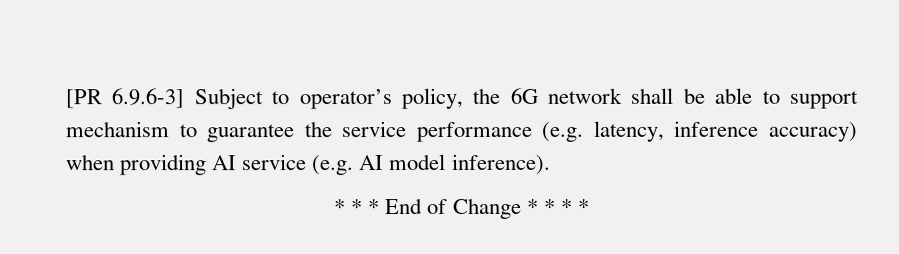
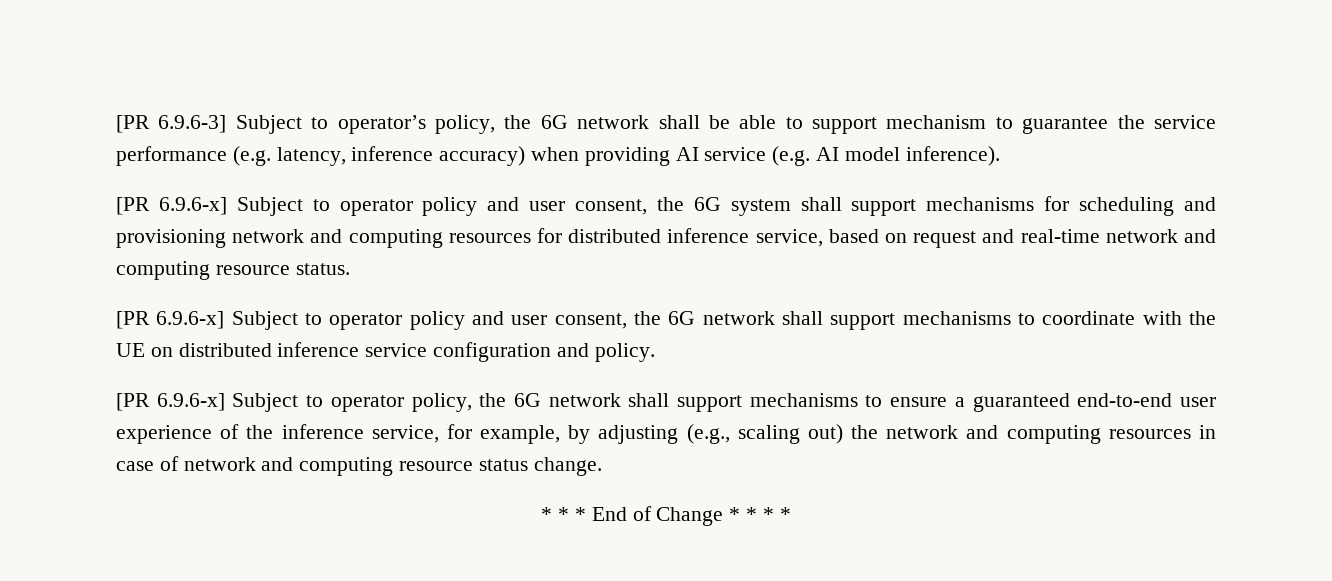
(551, 164) none -> [116,196,1216,216] [116,228,1217,248] [116,261,350,280] [116,311,1217,330] [116,342,655,362] [116,393,1217,412] [116,424,1216,444] [116,456,602,476] // [PR 6.9.6-x] Subject to operator policy and user consent, the 6G system shall support mechanisms for scheduling and provisioning network and computing resources for distributed inference service, based on request and real-time network and computing resource status. // [PR 6.9.6-x] Subject to operator policy and user consent, the 6G network shall support mechanisms to coordinate with the UE on distributed inference service configuration and policy. // [PR 6.9.6-x] Subject to operator policy, the 6G network shall support mechanisms to ensure a guaranteed end-to-end user experience of the inference service, for example, by adjusting (e.g., scaling out) the network and computing resources in case of network and computing resource status change.

